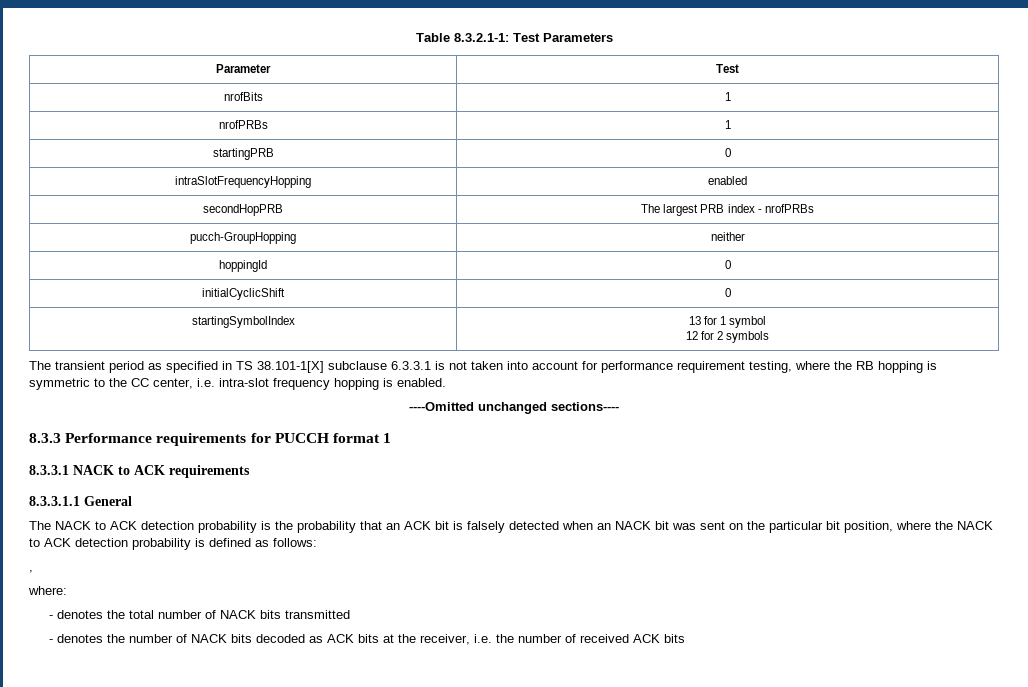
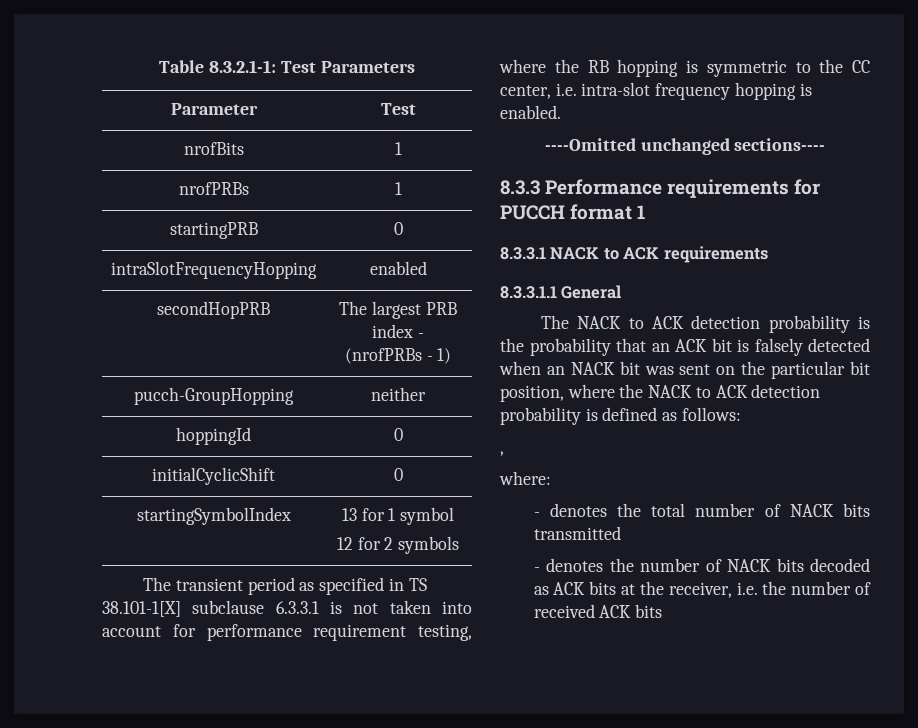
[764,204,814,213] nrofPRBs -> [344,348,452,364] (nrofPRBs - 1)

